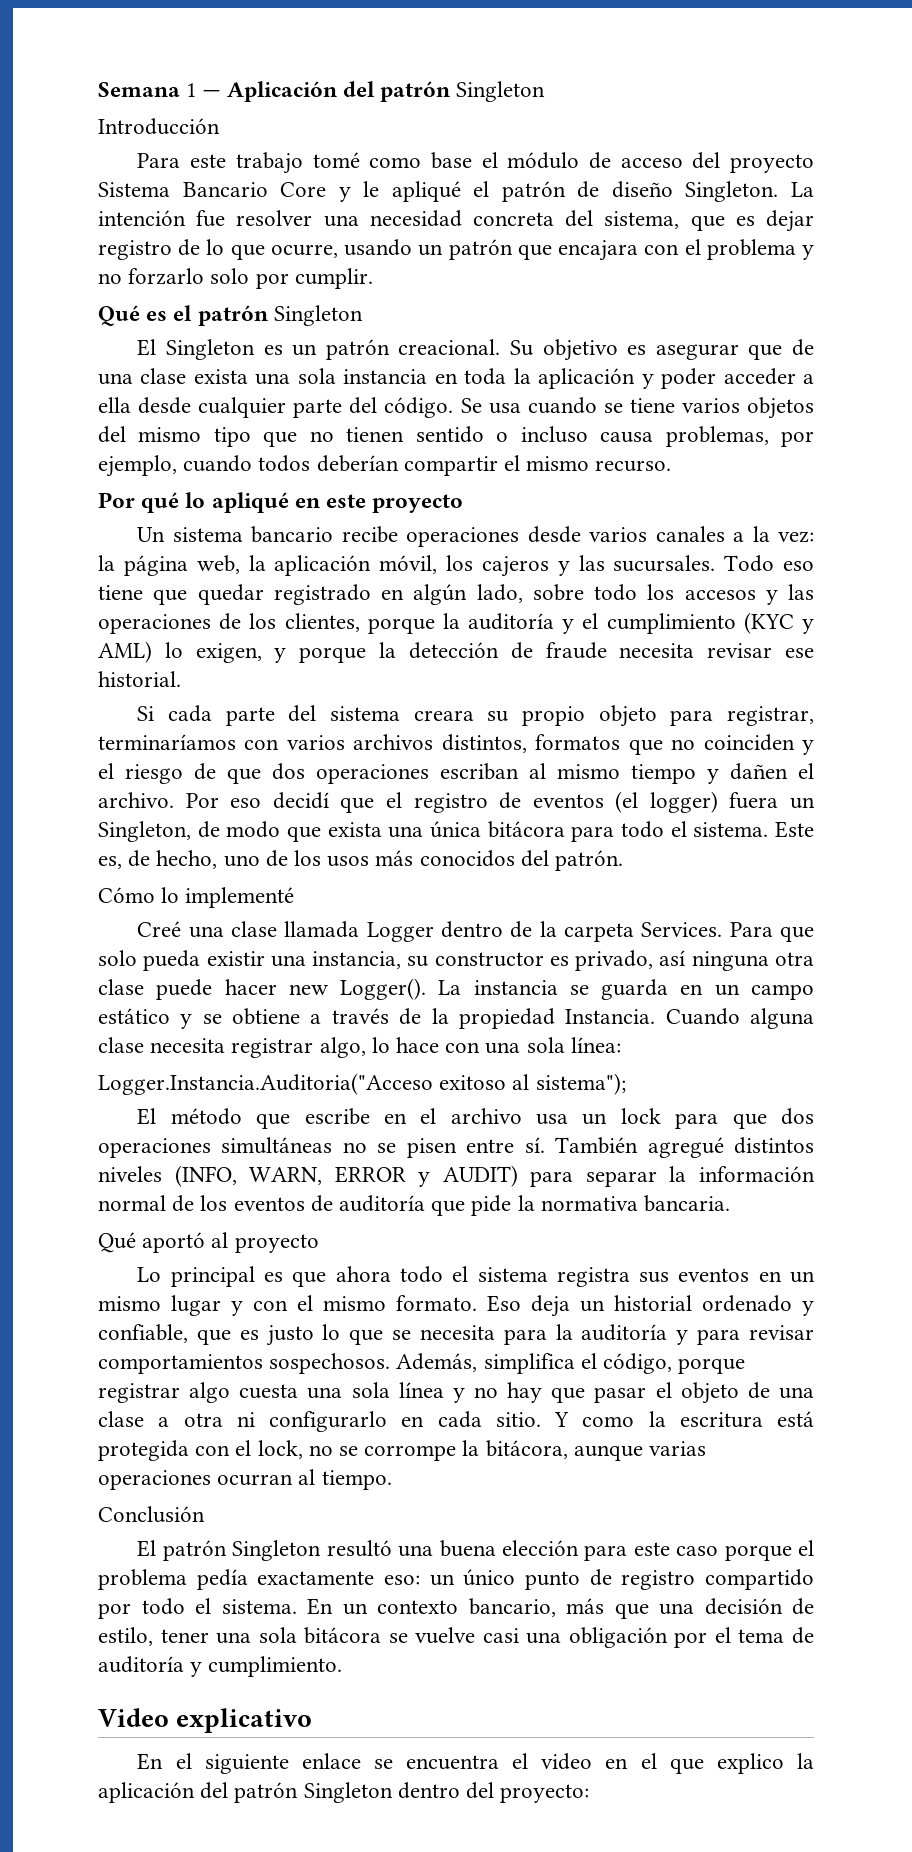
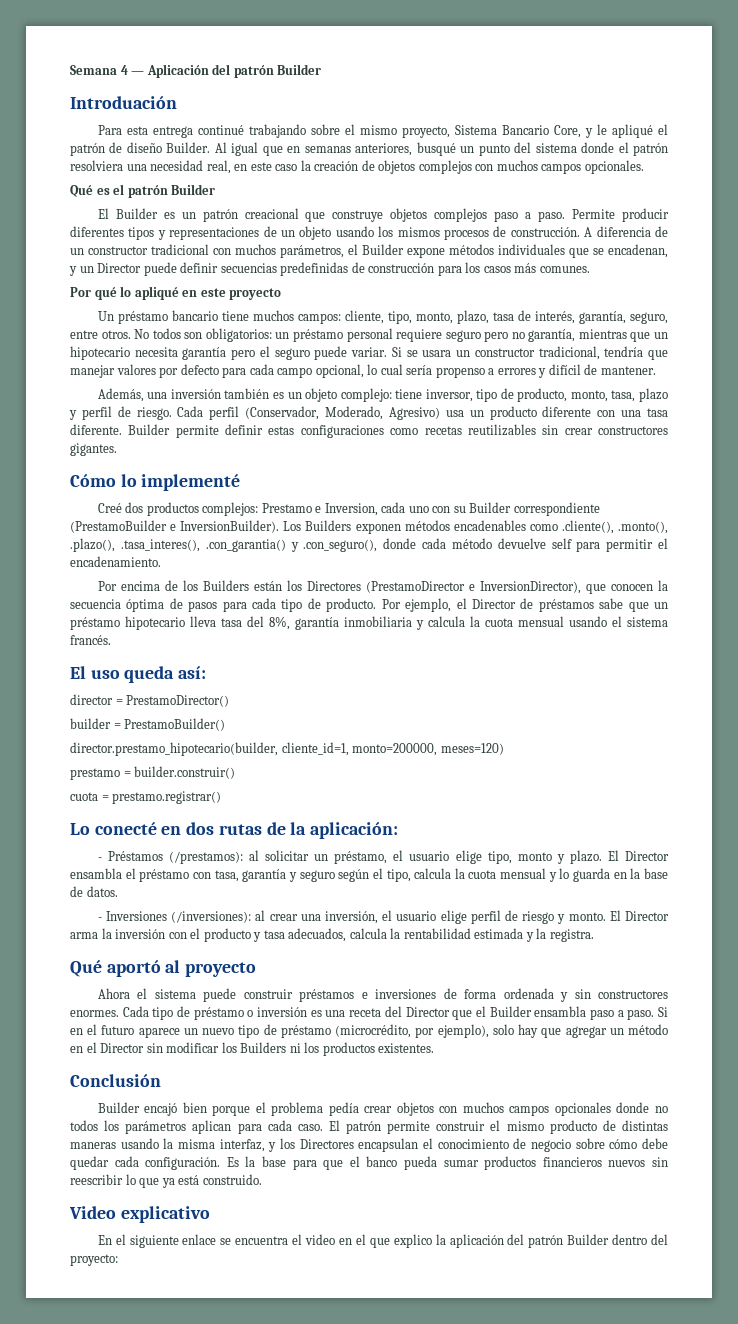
[186,83,198,97] 1 -> [120,65,128,75] 4
[456,81,546,102] [98,118,220,135] [137,152,814,174] Singleton // Introducción // Para este trabajo tomé como base el módulo de acceso del proyecto -> [277,64,322,75] [70,96,177,109] [97,124,450,138] Builder // Introduación // Para esta entrega continué trabajando sobre el mismo proyecto,
[280,182,327,197] Core -> [553,125,581,138] Core,
[685,181,814,202] [98,210,815,232] [98,239,815,261] [98,268,373,289] Singleton. La intención fue resolver una necesidad concreta del sistema, que es dejar registro de lo que ocurre, usando un patrón que encajara con el problema y no forzarlo solo por cumplir. -> [166,142,669,156] [70,160,644,174] Builder. Al igual que en semanas anteriores, busqué un punto del sistema donde el patrón resolviera una necesidad real, en este caso la creación de objetos complejos con muchos campos opcionales.
[273,305,363,326] [137,339,256,360] Singleton // El Singleton -> [171,184,216,195] [97,208,158,219] Builder // El Builder
[398,339,815,361] [98,368,814,389] [98,397,814,419] [98,426,814,447] [98,455,672,477] creacional. Su objetivo es asegurar que de una clase exista una sola instancia en toda la aplicación y poder acceder a ella desde cualquier parte del código. Se usa cuando se tiene varios objetos del mismo tipo que no tienen sentido o incluso causa problemas, por ejemplo, cuando todos deberían compartir el mismo recurso. -> [244,208,669,222] [70,226,668,240] [70,244,668,258] [69,262,590,276] creacional que construye objetos complejos paso a paso. Permite producir diferentes tipos y representaciones de un objeto usando los mismos procesos de construcción. A diferencia de un constructor tradicional con muchos parámetros, el Builder expone métodos individuales que se encadenan, y un Director puede definir secuencias predefinidas de construcción para los casos más comunes.
[172,526,814,547] [98,555,814,577] [98,584,814,605] [98,612,814,634] [98,641,814,663] [98,671,181,687] [137,705,814,727] [98,734,814,755] [98,763,814,784] [98,791,816,813] [98,821,814,842] [98,850,624,871] [98,887,295,908] [137,921,814,942] [98,950,814,971] [98,978,814,1000] [98,1008,814,1029] [98,1037,621,1058] [98,1073,626,1095] [137,1108,814,1129] [98,1137,815,1158] [98,1165,815,1187] [98,1195,731,1216] [98,1232,319,1253] [137,1266,816,1287] [98,1295,814,1317] [98,1324,814,1346] [98,1353,746,1374] [98,1382,814,1404] [98,1411,814,1432] [98,1440,707,1461] [98,1469,392,1490] [98,1506,205,1523] [137,1540,814,1561] [98,1569,814,1590] [98,1598,814,1619] [98,1627,815,1648] [98,1656,343,1677] sistema bancario recibe operaciones desde varios canales a la vez: la página web, la aplicación móvil, los cajeros y las sucursales. Todo eso tiene que quedar registrado en algún lado, sobre todo los accesos y las operaciones de los clientes, porque la auditoría y el cumplimiento (KYC y AML) lo exigen, y porque la detección de fraude necesita revisar ese historial. // Si cada parte del sistema creara su propio objeto para registrar, terminaríamos con varios archivos distintos, formatos que no coinciden y el riesgo de que dos operaciones escriban al mismo tiempo y dañen el archivo. Por eso decidí que el registro de eventos (el logger) fuera un Singleton, de modo que exista una única bitácora para todo el sistema. Este es, de hecho, uno de los usos más conocidos del patrón. // Cómo lo implementé // Creé una clase llamada Logger dentro de la carpeta Services. Para que solo pueda existir una instancia, su constructor es privado, así ninguna otra clase puede hacer new Logger(). La instancia se guarda en un campo estático y se obtiene a través de la propiedad Instancia. Cuando alguna clase necesita registrar algo, lo hace con una sola línea: // Logger.Instancia.Auditoria("Acceso exitoso al sistema"); // El método que escribe en el archivo usa un lock para que dos operaciones simultáneas no se pisen entre sí. También agregué distintos niveles (INFO, WARN, ERROR y AUDIT) para separar la información normal de los eventos de auditoría que pide la normativa bancaria. // Qué aportó al proyecto // Lo principal es que ahora todo el sistema registra sus eventos en un mismo lugar y con el mismo formato. Eso deja un historial ordenado y confiable, que es justo lo que se necesita para la auditoría y para revisar comportamientos sospechosos. Además, simplifica el código, porque registrar algo cuesta una sola línea y no hay que pasar el objeto de una clase a otra ni configurarlo en cada sitio. Y como la escritura está protegida con el lock, no se corrompe la bitácora, aunque varias operaciones ocurran al tiempo. // Conclusión // El patrón Singleton resultó una buena elección para este caso porque el problema pedía exactamente eso: un único punto de registro compartido por todo el sistema. En un contexto bancario, más que una decisión de estilo, tener una sola bitácora se vuelve casi una obligación por el tema de auditoría y cumplimiento. -> [117,310,668,324] [70,328,668,342] [70,346,669,360] [70,364,656,378] [97,388,668,402] [69,406,669,420] [70,424,669,438] [70,443,117,456] [70,474,241,491] [97,502,600,516] [70,520,669,534] [70,538,668,552] [70,556,161,567] [97,580,669,594] [70,598,668,612] [70,616,668,630] [70,635,111,645] [70,666,207,683] [70,694,230,707] [70,718,226,731] [70,742,504,756] [70,766,236,780] [70,791,222,804] [70,822,399,839] [97,850,669,864] [70,868,668,882] [70,886,118,897] [97,910,670,924] [70,928,594,942] [70,960,257,977] [97,988,668,1002] [70,1006,668,1020] [70,1024,669,1038] [70,1042,435,1056] [70,1074,161,1087] [97,1102,668,1116] [70,1120,668,1134] [70,1138,668,1152] [70,1156,669,1170] [70,1174,262,1188] préstamo bancario tiene muchos campos: cliente, tipo, monto, plazo, tasa de interés, garantía, seguro, entre otros. No todos son obligatorios: un préstamo personal requiere seguro pero no garantía, mientras que un hipotecario necesita garantía pero el seguro puede variar. Si se usara un constructor tradicional, tendría que manejar valores por defecto para cada campo opcional, lo cual sería propenso a errores y difícil de mantener. // Además, una inversión también es un objeto complejo: tiene inversor, tipo de producto, monto, tasa, plazo y perfil de riesgo. Cada perfil (Conservador, Moderado, Agresivo) usa un producto diferente con una tasa diferente. Builder permite definir estas configuraciones como recetas reutilizables sin crear constructores gigantes. // Cómo lo implementé // Creé dos productos complejos: Prestamo e Inversion, cada uno con su Builder correspondiente (PrestamoBuilder e InversionBuilder). Los Builders exponen métodos encadenables como .cliente(), .monto(), .plazo(), .tasa_interes(), .con_garantia() y .con_seguro(), donde cada método devuelve self para permitir el encadenamiento. // Por encima de los Builders están los Directores (PrestamoDirector e InversionDirector), que conocen la secuencia óptima de pasos para cada tipo de producto. Por ejemplo, el Director de préstamos sabe que un préstamo hipotecario lleva tasa del 8%, garantía inmobiliaria y calcula la cuota mensual usando el sistema francés. // El uso queda así: // director = PrestamoDirector() // builder = PrestamoBuilder() // director.prestamo_hipotecario(builder, cliente_id=1, monto=200000, meses=120) // prestamo = builder.construir() // cuota = prestamo.registrar() // Lo conecté en dos rutas de la aplicación: // - Préstamos (/prestamos): al solicitar un préstamo, el usuario elige tipo, monto y plazo. El Director ensambla el préstamo con tasa, garantía y seguro según el tipo, calcula la cuota mensual y lo guarda en la base de datos. // - Inversiones (/inversiones): al crear una inversión, el usuario elige perfil de riesgo y monto. El Director arma la inversión con el producto y tasa adecuados, calcula la rentabilidad estimada y la registra. // Qué aportó al proyecto // Ahora el sistema puede construir préstamos e inversiones de forma ordenada y sin constructores enormes. Cada tipo de préstamo o inversión es una receta del Director que el Builder ensambla paso a paso. Si en el futuro aparece un nuevo tipo de préstamo (microcrédito, por ejemplo), solo hay que agregar un método en el Director sin modificar los Builders ni los productos existentes. // Conclusión // Builder encajó bien porque el problema pedía crear objetos con muchos campos opcionales donde no todos los parámetros aplican para cada caso. El patrón permite construir el mismo producto de distintas maneras usando la misma interfaz, y los Directores encapsulan el conocimiento de negocio sobre cómo debe quedar cada configuración. Es la base para que el banco pueda sumar productos financieros nuevos sin reescribir lo que ya está construido.
[303,1782,393,1803] Singleton -> [567,1234,610,1245] Builder

